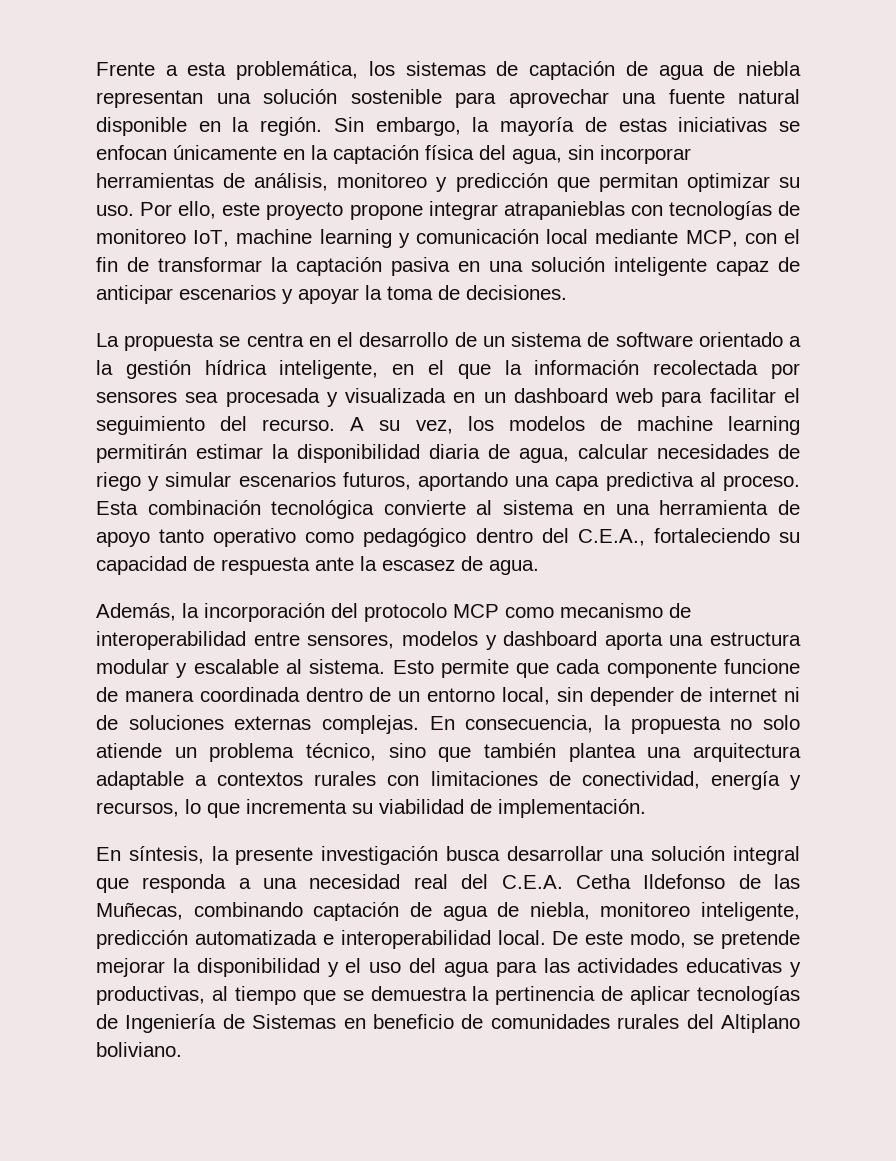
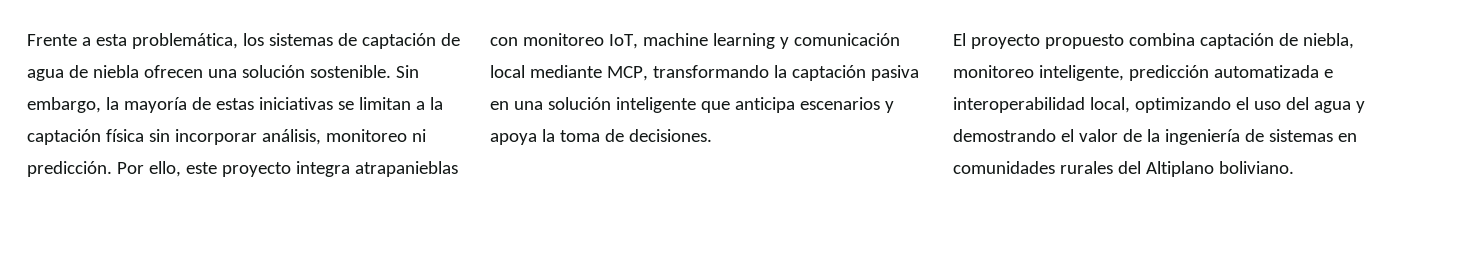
[96,89,800,108] [96,117,323,136] representan una solución sostenible para aprovechar una fuente natural disponible en la región. -> [143,65,391,78] ofrecen una solución sostenible.
[96,145,691,164] [96,173,800,192] [96,201,801,220] enfocan únicamente en la captación física del agua, sin incorporar herramientas de análisis, monitoreo y predicción que permitan optimizar su uso. Por ello, este proyecto propone integrar atrapanieblas con tecnologías de -> [358,97,443,110] [27,129,426,145] [27,161,458,177] [490,37,518,46] limitan a la captación física sin incorporar análisis, monitoreo ni predicción. Por ello, este proyecto integra atrapanieblas con
[744,229,800,244] [96,257,262,272] con el fin de transformar -> [652,65,769,78] transformando
[716,257,800,276] [96,285,173,304] capaz de anticipar -> [700,97,795,113] que anticipa
[298,288,359,304] apoyar -> [490,133,537,145] apoya
[96,332,802,351] [96,360,800,379] [96,388,800,407] [96,416,801,435] [96,444,800,463] [96,472,800,491] [96,500,800,519] [96,528,800,547] [96,556,539,575] [96,603,691,622] [96,631,801,650] [96,659,800,678] [96,687,800,706] [96,715,800,734] [96,743,801,762] [96,771,801,790] [96,799,646,818] [96,846,801,865] [96,874,801,893] [96,902,488,921] La propuesta se centra en el desarrollo de un sistema de software orientado a la gestión hídrica inteligente, en el que la información recolectada por sensores sea procesada y visualizada en un dashboard web para facilitar el seguimiento del recurso. A su vez, los modelos de machine learning permitirán estimar la disponibilidad diaria de agua, calcular necesidades de riego y simular escenarios futuros, aportando una capa predictiva al proceso. Esta combinación tecnológica convierte al sistema en una herramienta de apoyo tanto operativo como pedagógico dentro del C.E.A., fortaleciendo su capacidad de respuesta ante la escasez de agua. // Además, la incorporación del protocolo MCP como mecanismo de interoperabilidad entre sensores, modelos y dashboard aporta una estructura modular y escalable al sistema. Esto permite que cada componente funcione de manera coordinada dentro de un entorno local, sin depender de internet ni de soluciones externas complejas. En consecuencia, la propuesta no solo atiende un problema técnico, sino que también plantea una arquitectura adaptable a contextos rurales con limitaciones de conectividad, energía y recursos, lo que incrementa su viabilidad de implementación. // En síntesis, la presente investigación busca desarrollar una solución integral que responda a una necesidad real del C.E.A. Cetha Ildefonso de las Muñecas, combinando captación de agua -> [953,33,1274,49] El proyecto propuesto combina captación
[497,930,801,949] [96,958,801,977] [96,986,800,1005] [96,1014,484,1033] local. De este modo, se pretende mejorar la disponibilidad y el uso del agua para las actividades educativas y productivas, al tiempo que se demuestra la pertinencia de aplicar tecnologías de Ingeniería de Sistemas en beneficio de -> [1089,97,1365,113] [953,129,1357,145] local, optimizando el uso del agua y demostrando el valor de la ingeniería de sistemas en

